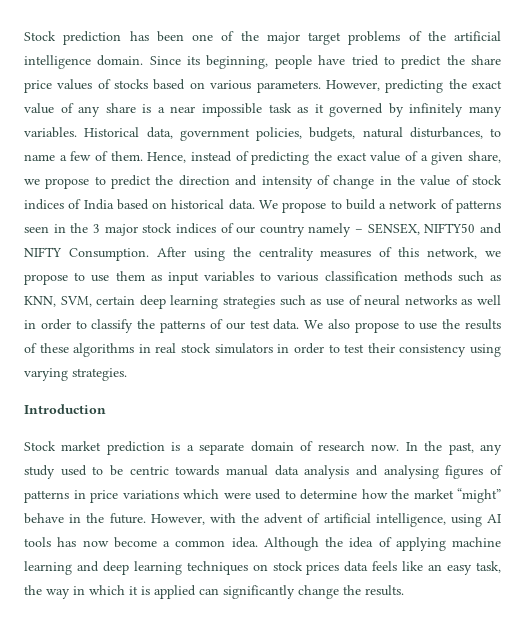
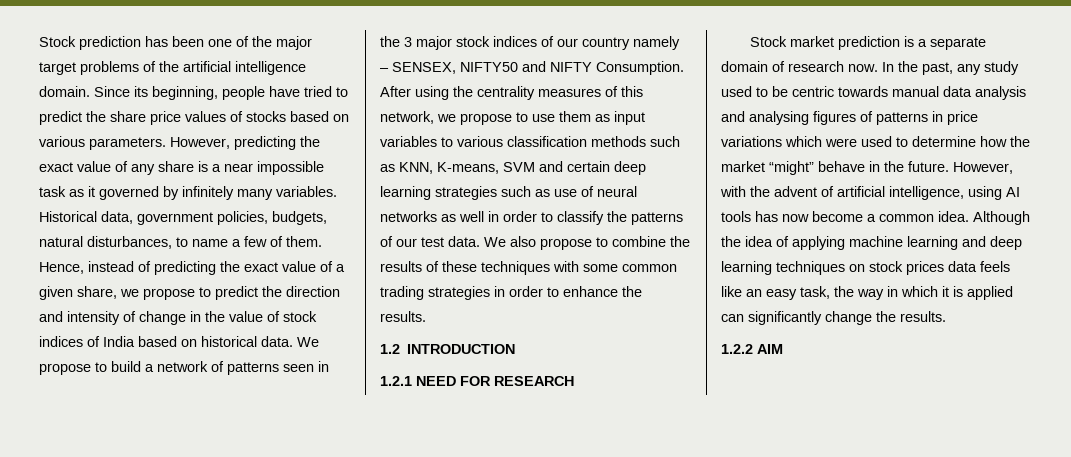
[60,296,92,307] SVM, -> [437,161,563,174] K-means, SVM and
[419,323,438,330] use -> [612,236,666,247] combine
[73,343,502,357] [24,368,127,381] [24,404,106,414] algorithms in real stock simulators in order to test their consistency using varying strategies. // Introduction -> [481,261,677,275] [380,286,642,300] [380,311,426,322] [380,344,516,354] [380,376,574,386] techniques with some common trading strategies in order to enhance the results. // 1.2 INTRODUCTION // 1.2.1 NEED FOR RESEARCH
(404, 590) none -> [721,344,783,354] // 1.2.2 AIM

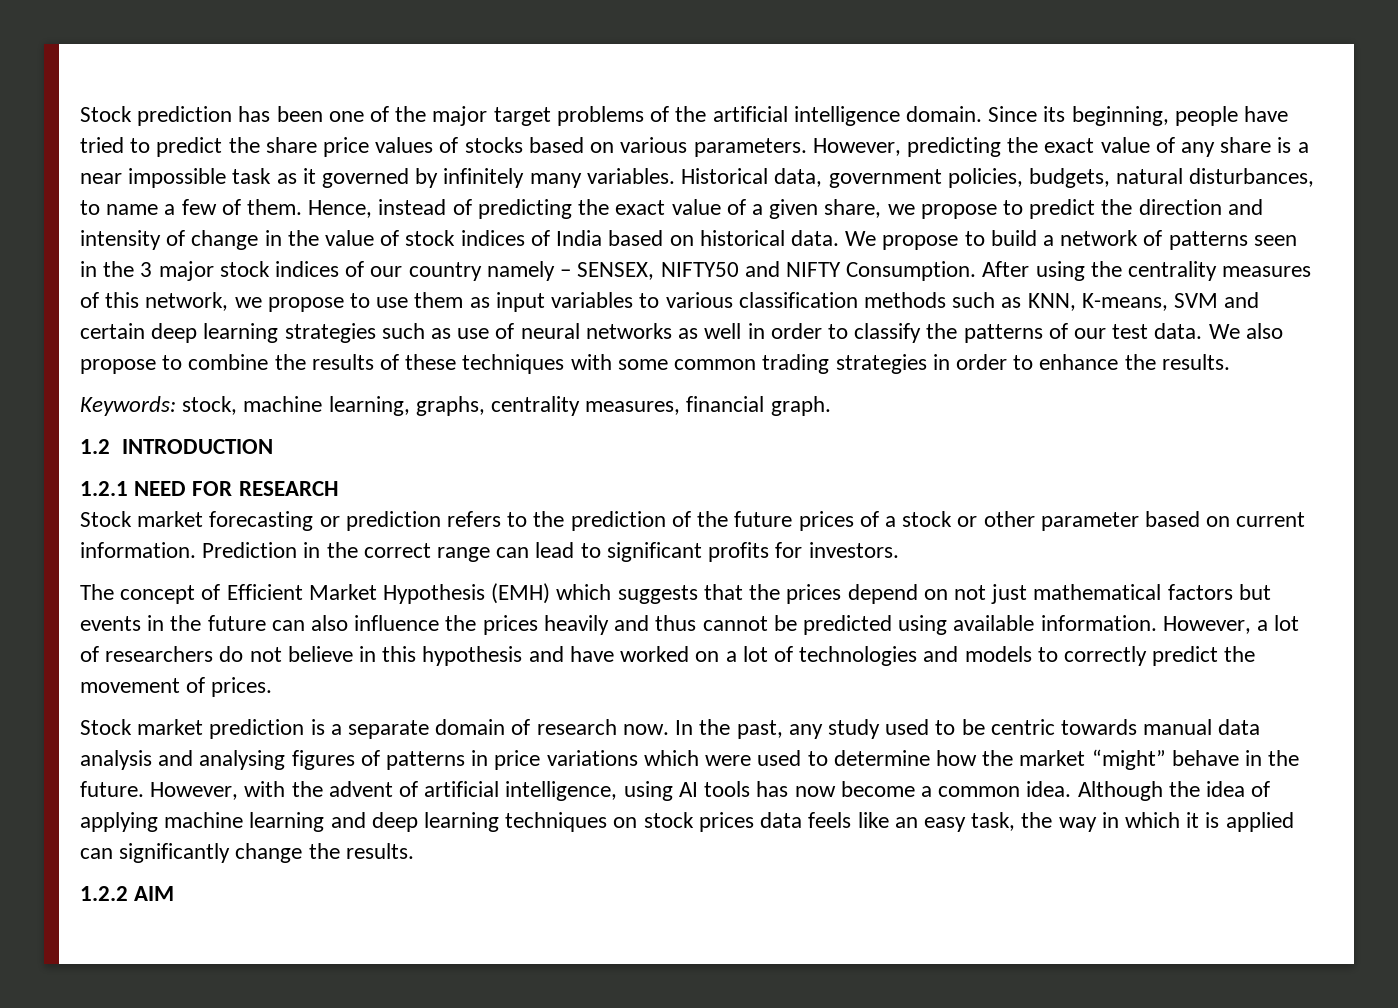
(426, 316) none -> [80,396,831,416] // Keywords: stock, machine learning, graphs, centrality measures, financial graph.
(574, 381) none -> [80,511,1306,531] [80,542,899,562] [80,583,1271,604] [80,615,1300,635] [80,646,1256,666] [80,677,273,697] // Stock market forecasting or prediction refers to the prediction of the future prices of a stock or other parameter based on current information. Prediction in the correct range can lead to significant profits for investors. // The concept of Efficient Market Hypothesis (EMH) which suggests that the prices depend on not just mathematical factors but events in the future can also influence the prices heavily and thus cannot be predicted using available information. However, a lot of researchers do not believe in this hypothesis and have worked on a lot of technologies and models to correctly predict the movement of prices.

